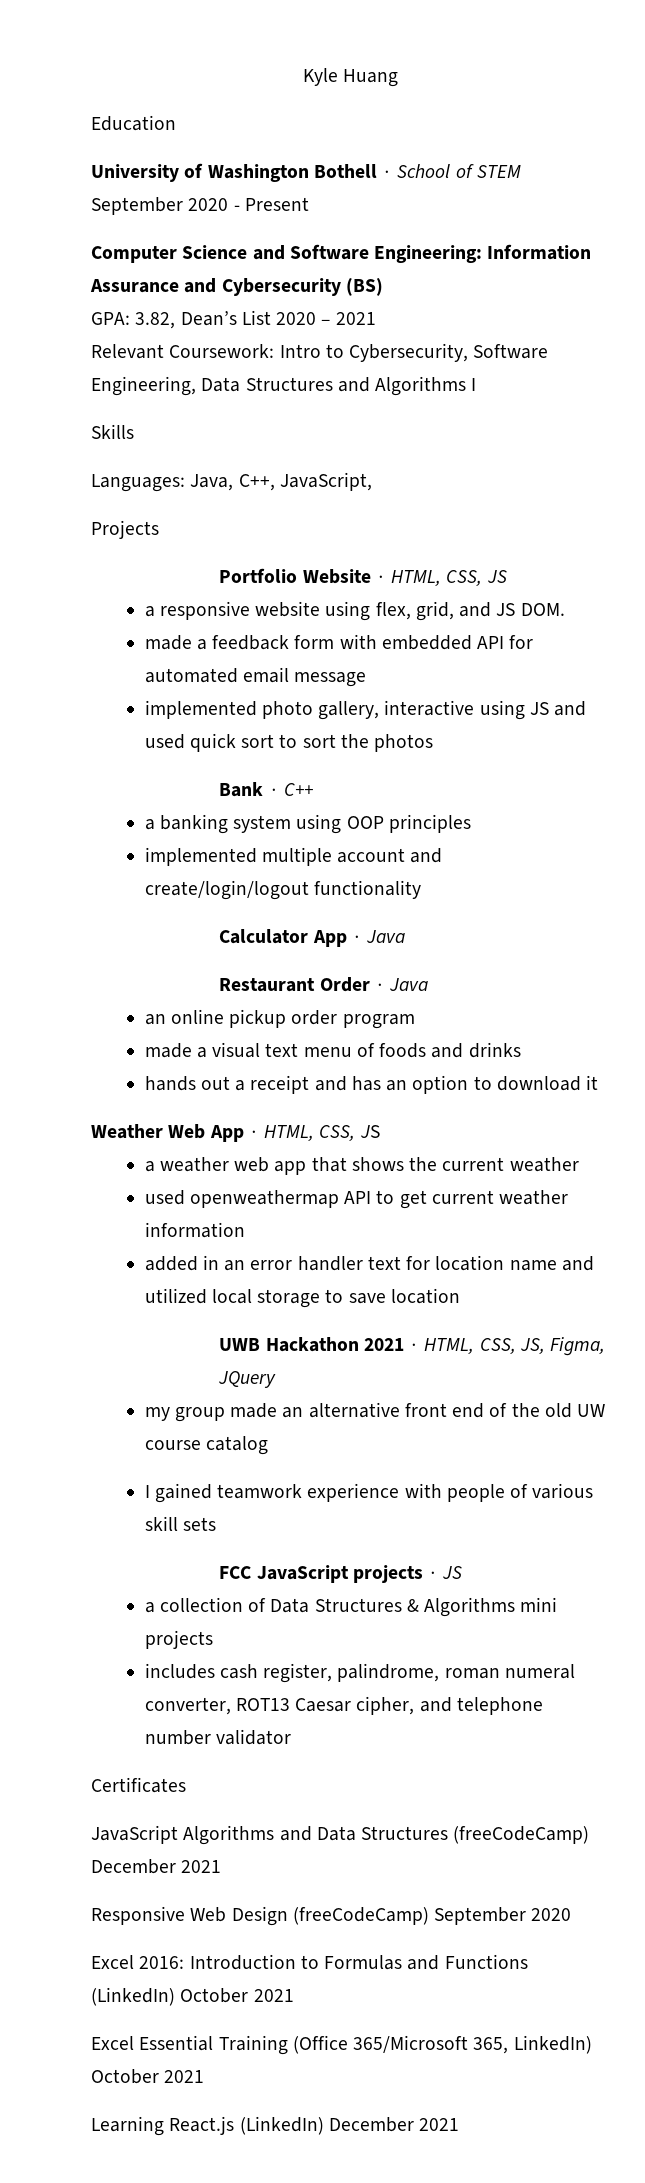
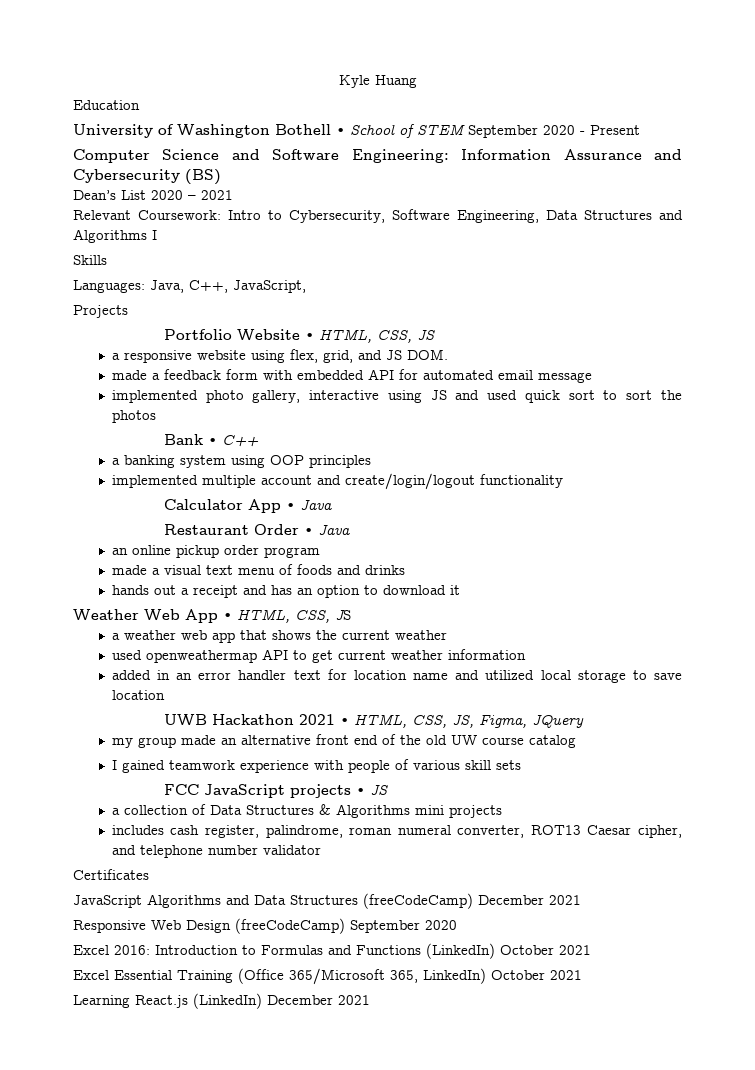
[91,312,176,329] GPA: 3.82, -> (221, 177) none

